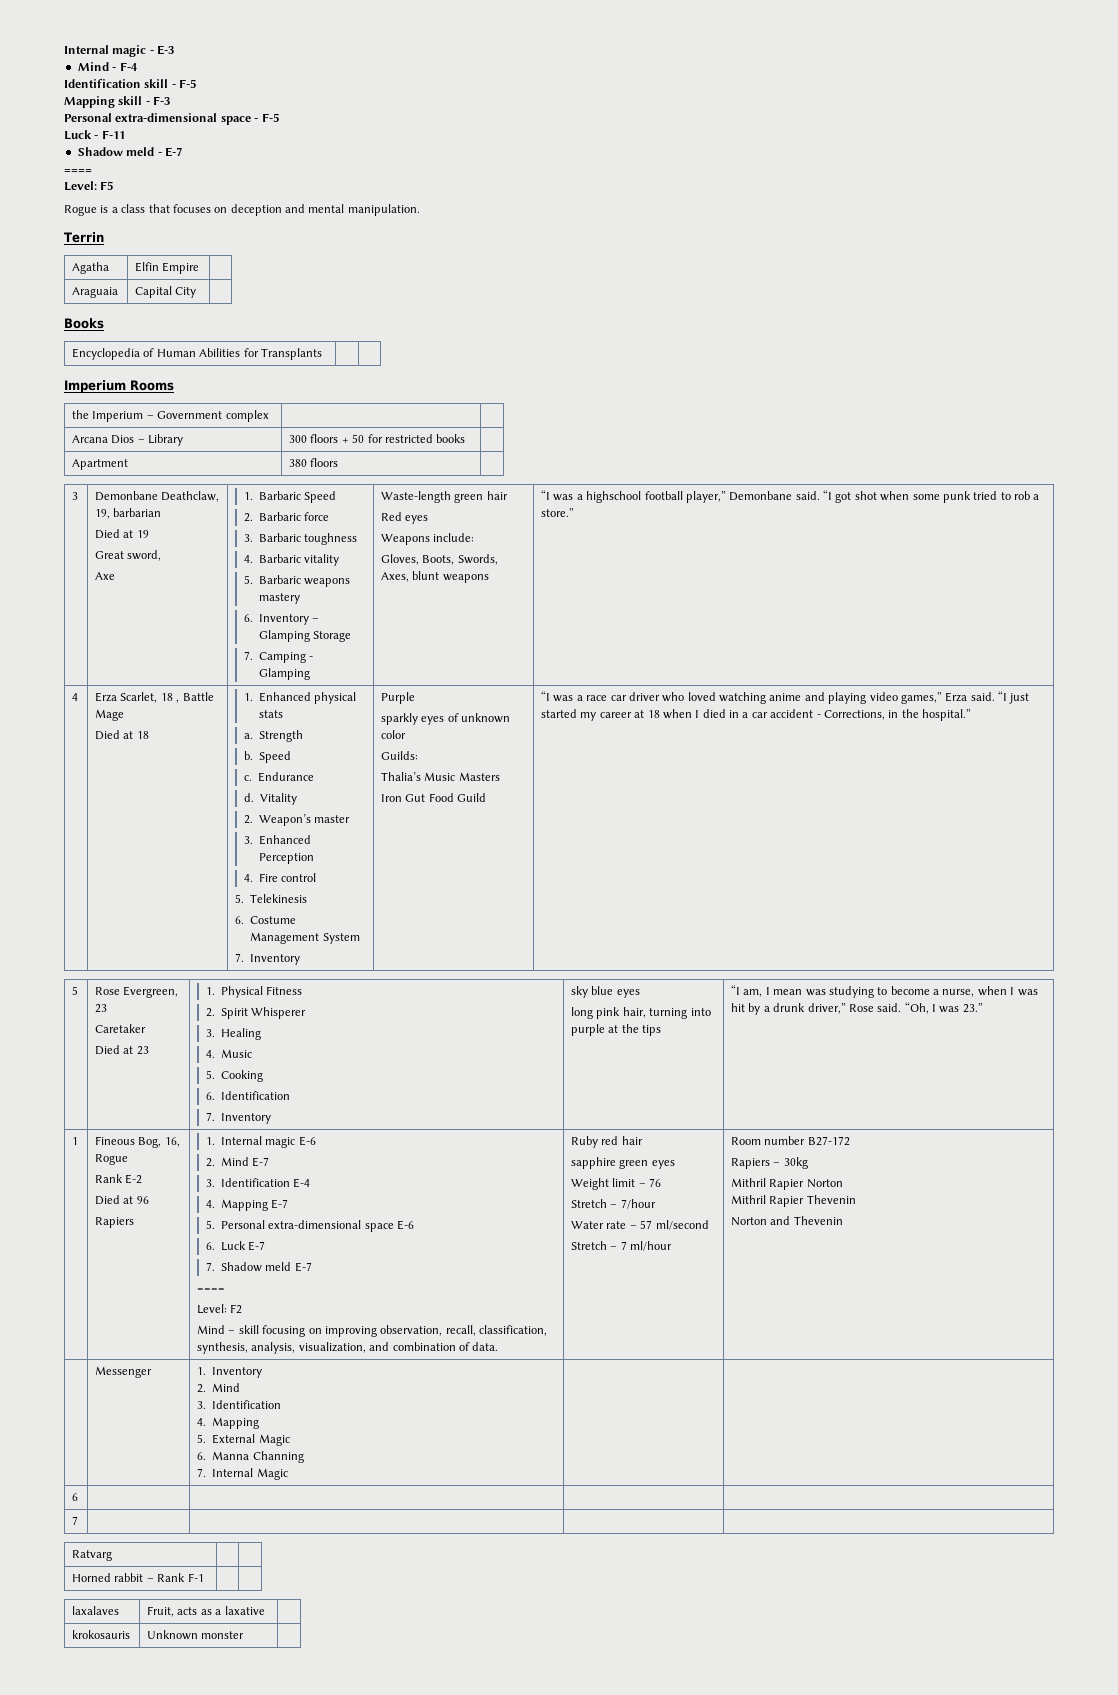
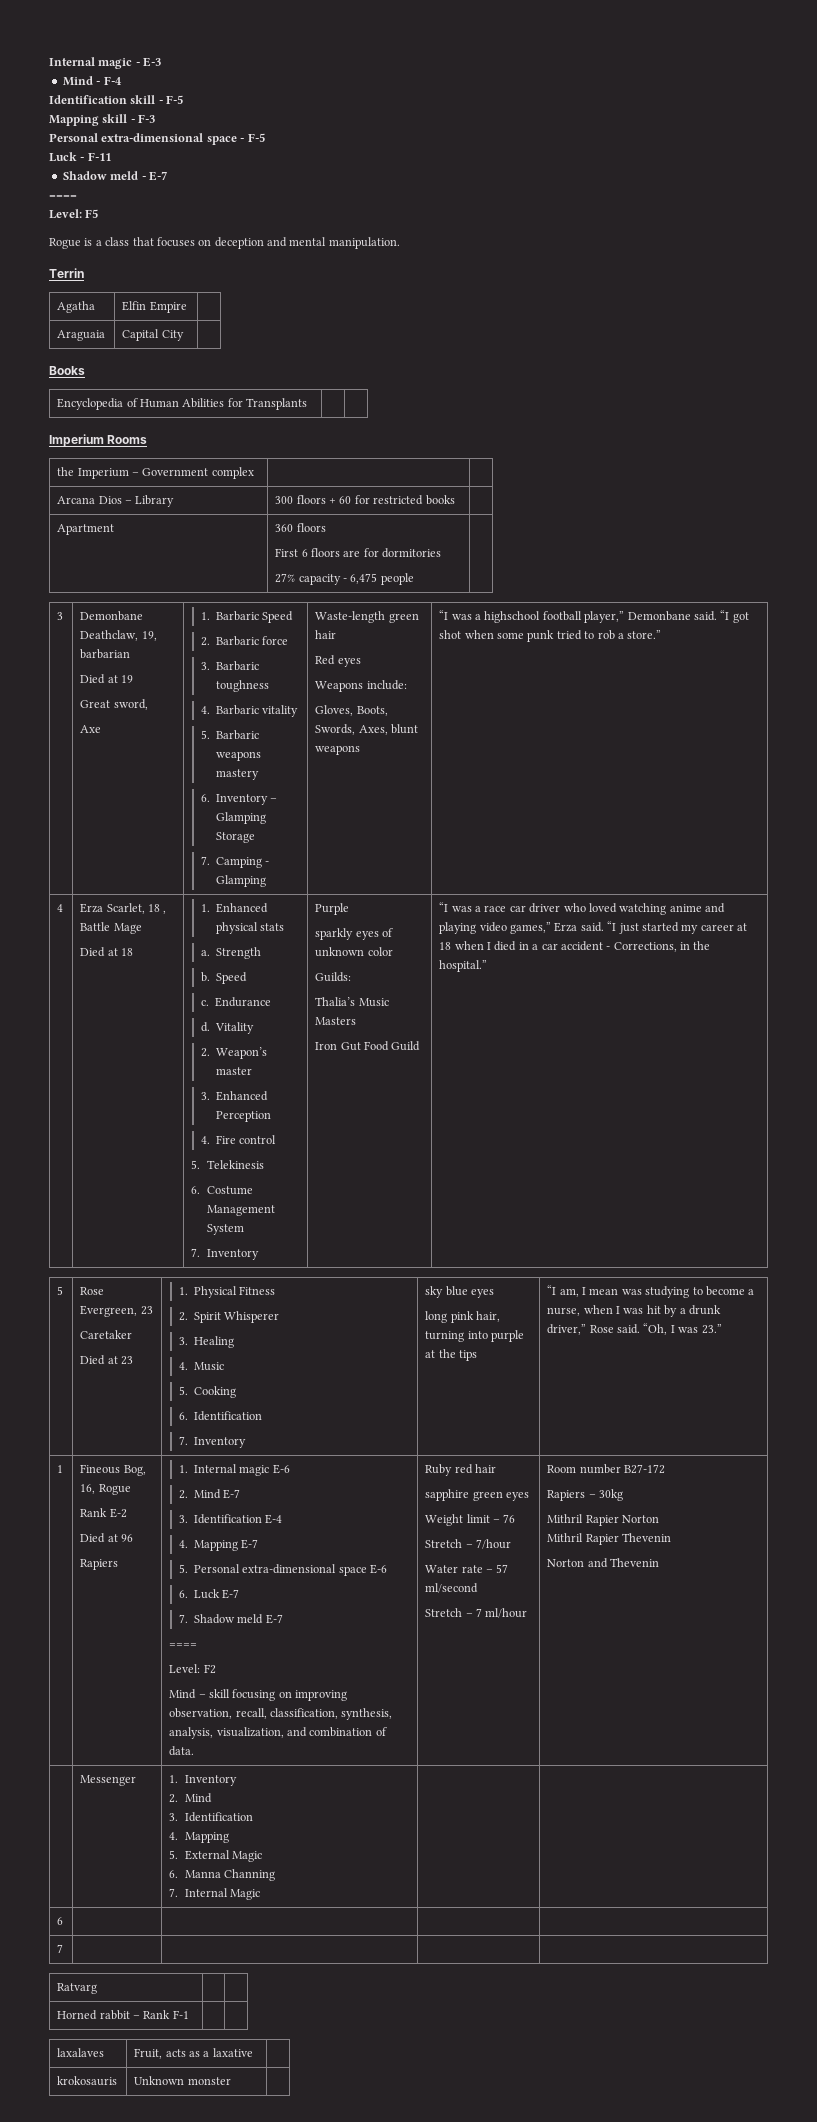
[352,434,365,443] 50 -> [339,496,352,504] 60
[289,458,339,467] 380 floors -> [275,523,326,532] [275,548,442,558] [275,573,414,585] 360 floors // First 6 floors are for dormitories // 27% capacity - 6,475 people

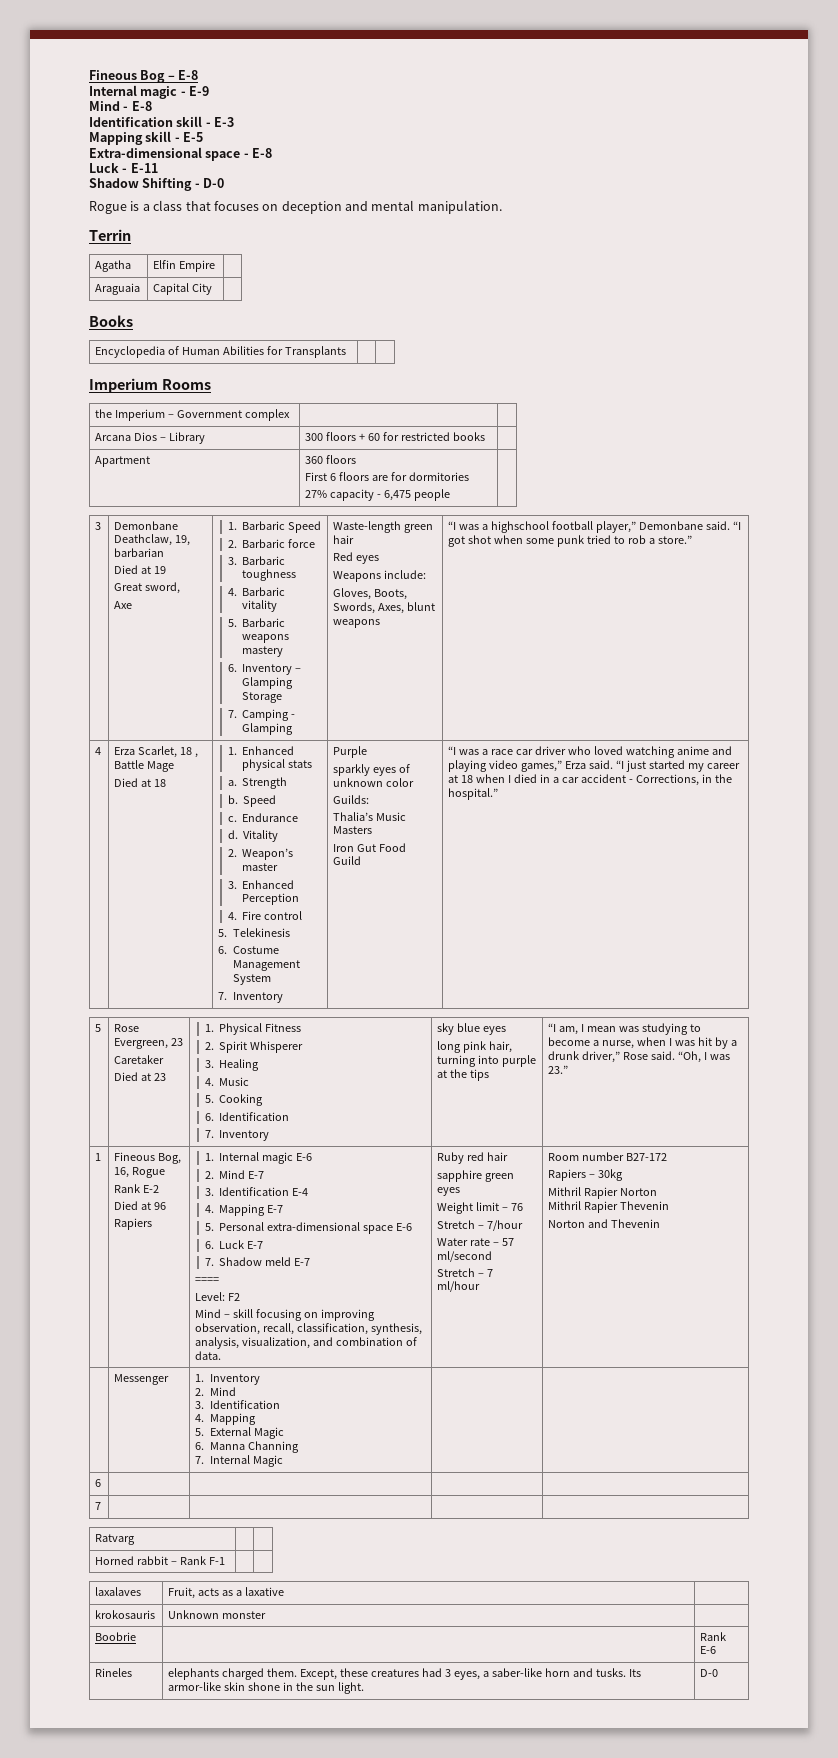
(49, 61) none -> [89,70,199,83] Fineous Bog – E-8 //
[143,57,162,67] [62,76,122,86] E-3 // Mind - F-4 -> [189,86,210,96] [89,101,152,111] E-9 // Mind - E-8
[166,95,184,104] F-5 -> [214,117,235,127] E-3
[138,114,156,123] [49,133,204,142] F-3 // Personal extra-dimensional -> [183,132,204,142] [89,147,202,158] E-5 // Extra-dimensional
[247,133,265,142] F-5 -> [252,148,273,158] E-8
[87,152,111,161] [62,171,167,181] [49,195,77,199] [49,209,99,219] F-11 // Shadow meld - E-7 // ==== // Level: F5 -> [130,163,158,173] [89,178,225,191] E-11 // Shadow Shifting - D-0
(231, 2081) none -> [95,1632,137,1641] [700,1632,727,1641] [700,1646,717,1654] [95,1668,133,1677] [168,1668,641,1680] [168,1682,364,1694] [700,1669,719,1677] // Boobrie | | Rank E-6 // Rineles | elephants charged them. Except, these creatures had 3 eyes, a saber-like horn and tusks. Its armor-like skin shone in the sun light. | D-0

